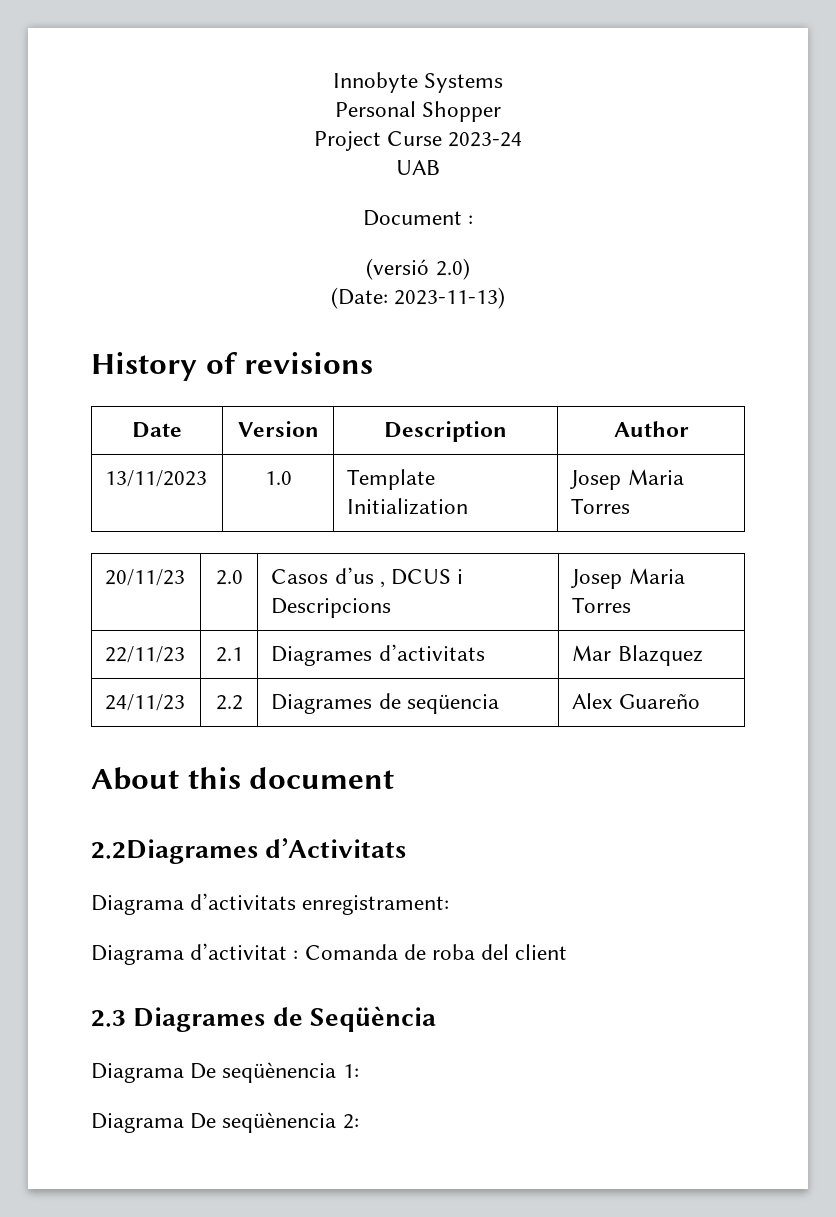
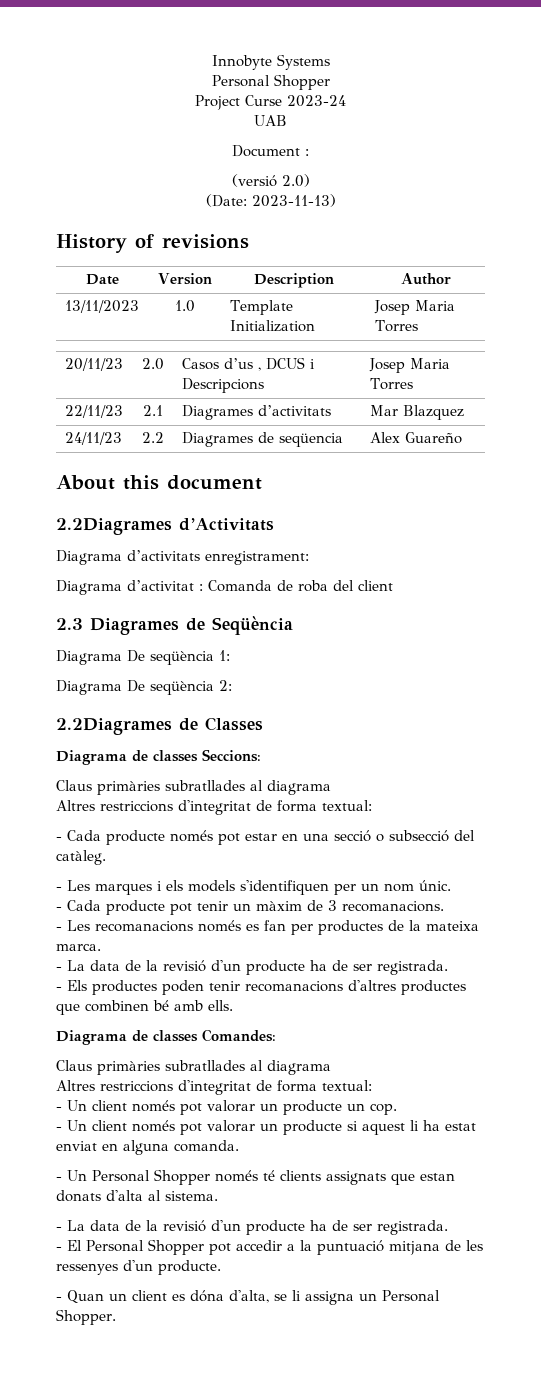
[222,1062,337,1083] seqüènencia -> [150,651,214,665] seqüència
[222,1112,337,1133] seqüènencia -> [150,681,214,695] seqüència
(359, 1121) none -> [56,717,263,735] [56,749,261,765] [56,780,331,795] [56,800,372,815] [56,830,475,845] [56,850,106,865] [56,880,451,895] [56,900,444,915] [56,920,479,935] [56,943,101,951] [56,960,448,975] [56,980,466,995] [56,1000,233,1015] [56,1029,276,1045] [56,1060,331,1075] [56,1080,372,1095] [56,1100,397,1115] [56,1120,476,1135] [56,1140,239,1155] [56,1169,455,1185] [56,1190,218,1202] [56,1220,448,1235] [56,1239,483,1255] [56,1260,221,1275] [56,1290,440,1305] [56,1309,116,1325] // 2.2Diagrames de Classes // Diagrama de classes Seccions: // Claus primàries subratllades al diagrama // Altres restriccions d'integritat de forma textual: // - Cada producte només pot estar en una secció o subsecció del catàleg. // - Les marques i els models s'identifiquen per un nom únic. // - Cada producte pot tenir un màxim de 3 recomanacions. // - Les recomanacions només es fan per productes de la mateixa marca. // - La data de la revisió d'un producte ha de ser registrada. // - Els productes poden tenir recomanacions d'altres productes que combinen bé amb ells. // Diagrama de classes Comandes: // Claus primàries subratllades al diagrama // Altres restriccions d'integritat de forma textual: // - Un client només pot valorar un producte un cop. // - Un client només pot valorar un producte si aquest li ha estat enviat en alguna comanda. // - Un Personal Shopper només té clients assignats que estan donats d'alta al sistema. // - La data de la revisió d'un producte ha de ser registrada. // - El Personal Shopper pot accedir a la puntuació mitjana de les ressenyes d'un producte. // - Quan un client es dóna d'alta, se li assigna un Personal Shopper.

